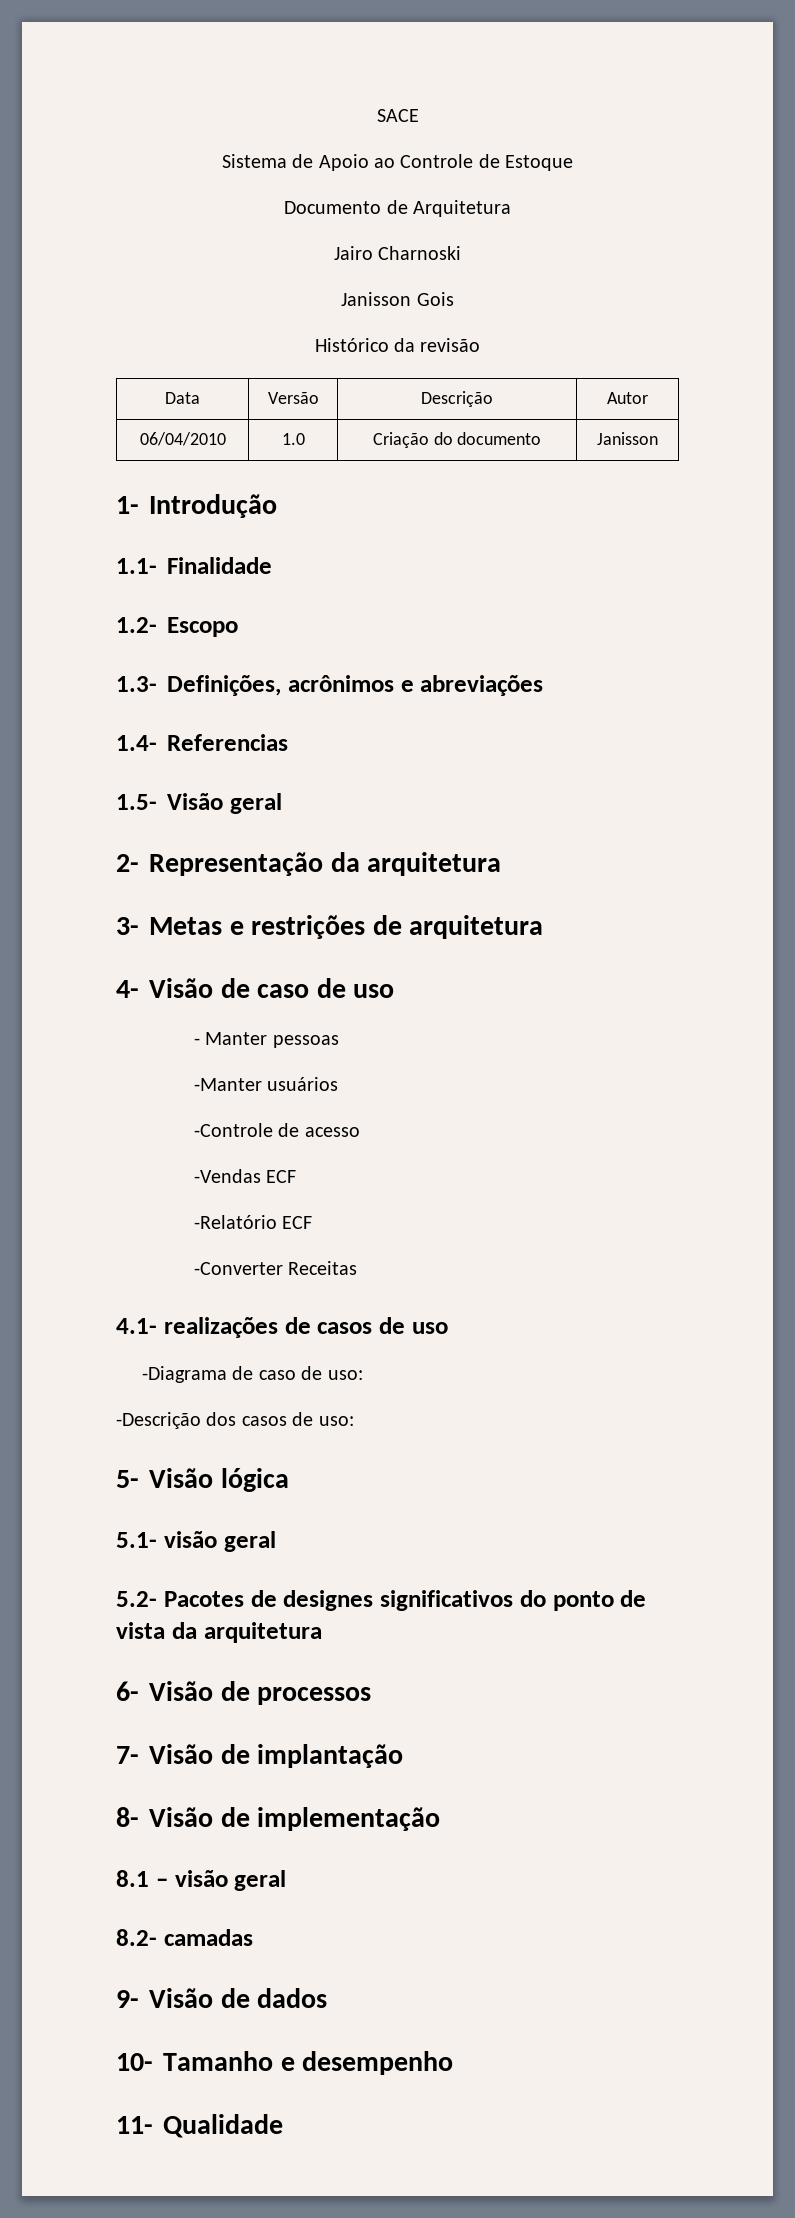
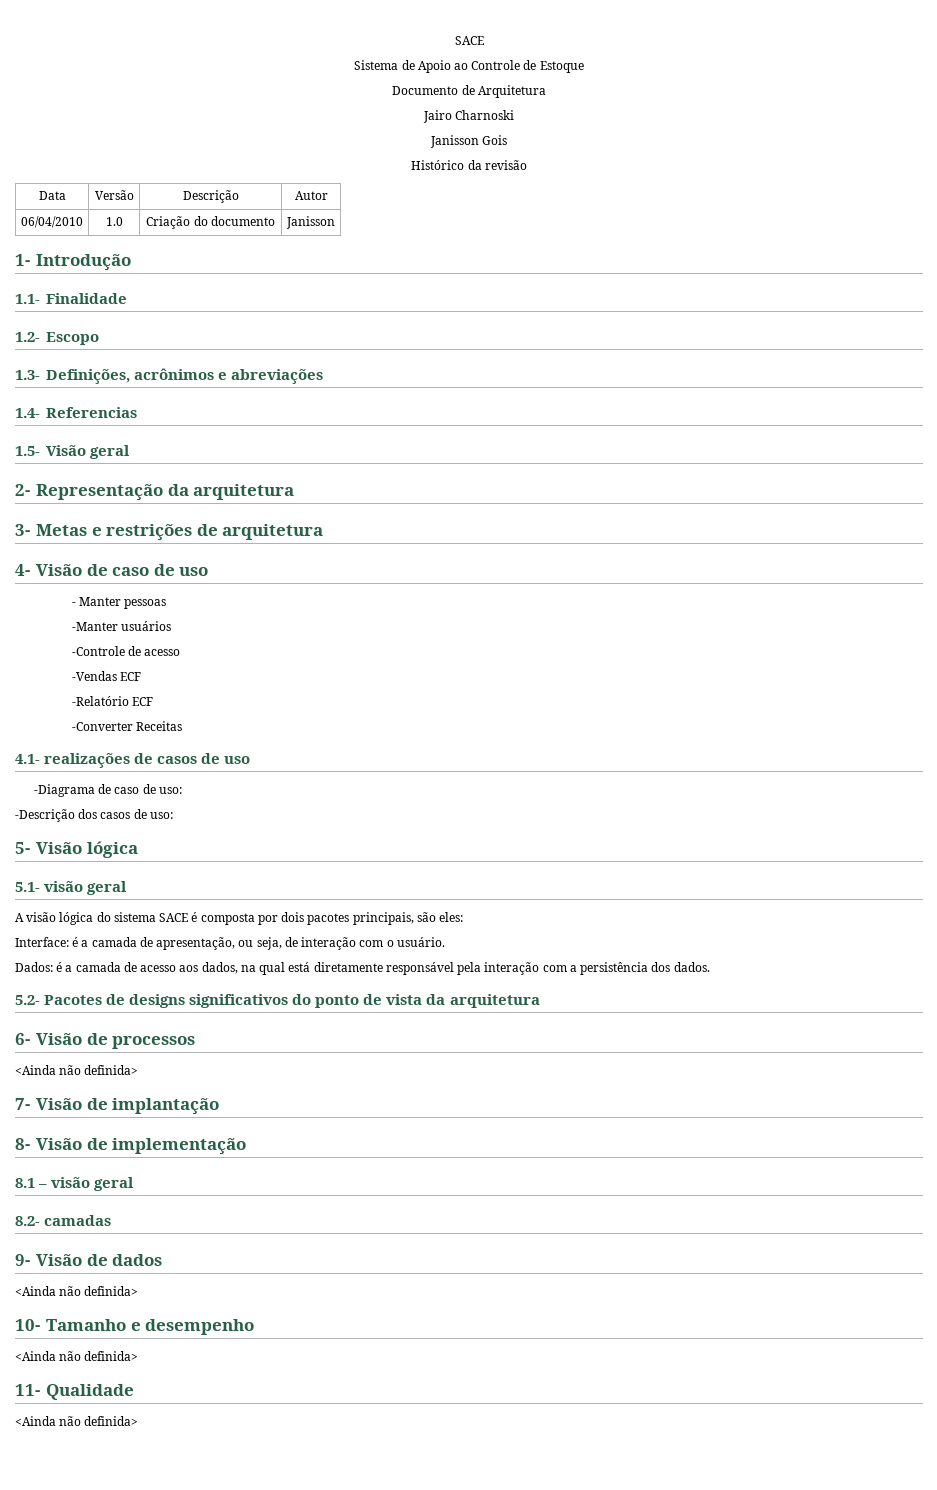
(276, 1541) none -> [15,912,464,925] [15,937,445,950] [15,962,710,975] // A visão lógica do sistema SACE é composta por dois pacotes principais, são eles: // Interface: é a camada de apresentação, ou seja, de interação com o usuário. // Dados: é a camada de acesso aos dados, na qual está diretamente responsável pela interação com a persistência dos dados.
[283,1590,374,1611] designes -> [129,994,186,1008] designs
(372, 1696) none -> [15,1065,139,1075] // <Ainda não definida>
(328, 1998) none -> [15,1286,139,1296] // <Ainda não definida>
(454, 2063) none -> [15,1351,139,1361] // <Ainda não definida>
(283, 2126) none -> [15,1416,139,1426] // <Ainda não definida>

